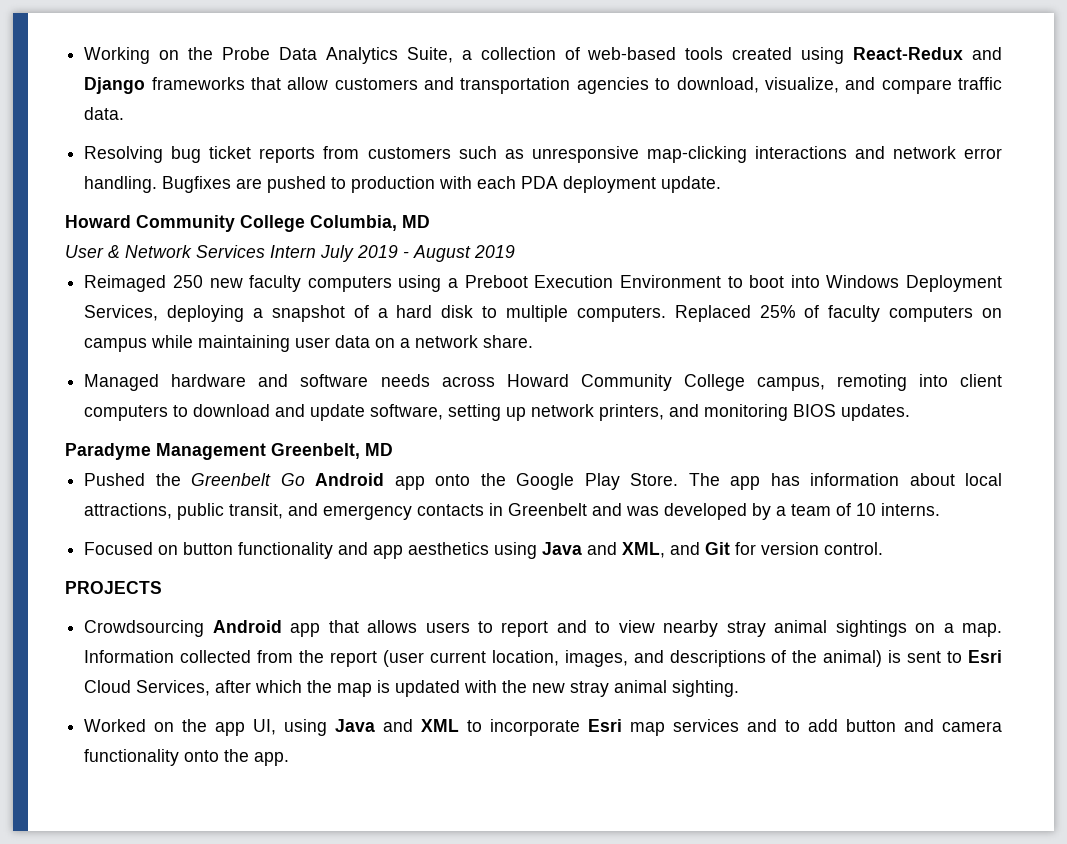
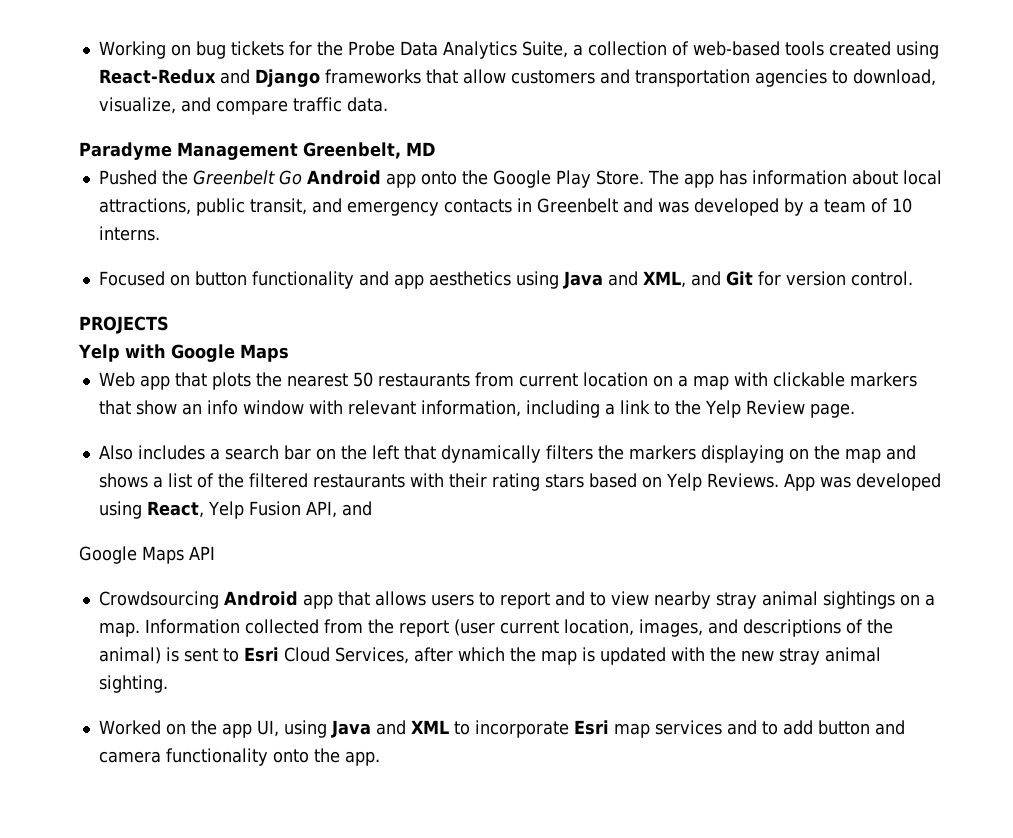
(180, 55) none -> [195,41,312,59] bug tickets for
[84,146,1002,163] [84,176,722,193] [65,215,430,232] [65,245,515,262] [84,275,1002,292] [84,305,1002,322] [84,335,534,352] [84,374,1002,391] [84,404,911,421] // Resolving bug ticket reports from customers such as unresponsive map-clicking interactions and network error handling. Bugfixes are pushed to production with each PDA deployment update. // Howard Community College Columbia, MD // User & Network Services Intern July 2019 - August 2019 // Reimaged 250 new faculty computers using a Preboot Execution Environment to boot into Windows Deployment Services, deploying a snapshot of a hard disk to multiple computers. Replaced 25% of faculty computers on campus while maintaining user data on a network share. // Managed hardware and software needs across Howard Community College campus, remoting into client computers to download and update software, setting up network printers, and monitoring BIOS updates. -> (388, 104) none
(162, 587) none -> [78,344,289,362] [98,372,917,390] [98,400,855,418] [98,445,916,463] [98,473,941,491] [98,501,372,519] [79,546,215,564] // Yelp with Google Maps // Web app that plots the nearest 50 restaurants from current location on a map with clickable markers that show an info window with relevant information, including a link to the Yelp Review page. // Also includes a search bar on the left that dynamically filters the markers displaying on the map and shows a list of the filtered restaurants with their rating stars based on Yelp Reviews. App was developed using React, Yelp Fusion API, and // Google Maps API

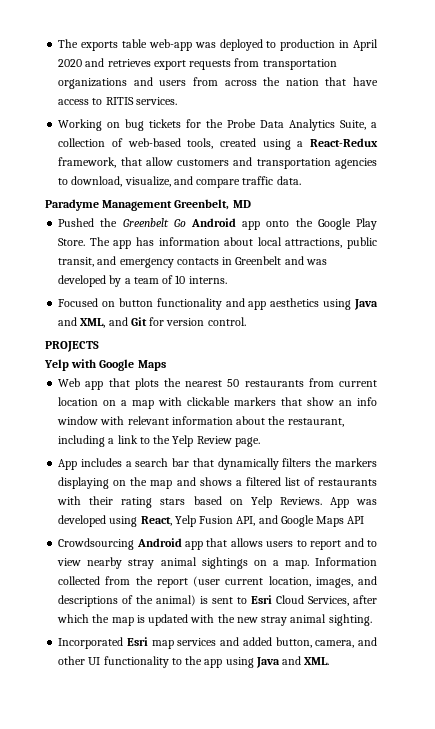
(98, 50) none -> [58,39,378,51] [58,58,337,70] [58,77,378,89] [58,97,177,105] The exports table web-app was deployed to production in April 2020 and retrieves export requests from transportation organizations and users from across the nation that have access to RITIS services. //
[784,41,824,56] tools -> [187,138,214,149] tools,
[98,69,421,87] React-Redux and Django frameworks -> [297,138,378,147] [58,157,117,168] a React-Redux framework,
[420,400,521,417] information, -> [171,416,344,427] information about the restaurant,
[98,445,133,460] Also -> [58,459,78,470] App
[315,445,399,460] on the left -> (190, 462) none
(163, 482) none -> [245,477,281,486] filtered
[217,473,308,488] the filtered -> (315, 481) none
(372, 508) // -> (278, 519) none
[98,720,905,738] [98,748,380,766] Worked on the app UI, using Java and XML to incorporate Esri map services and to add button and camera functionality onto the app. -> [58,637,377,649] [58,656,330,668] Incorporated Esri map services and added button, camera, and other UI functionality to the app using Java and XML.

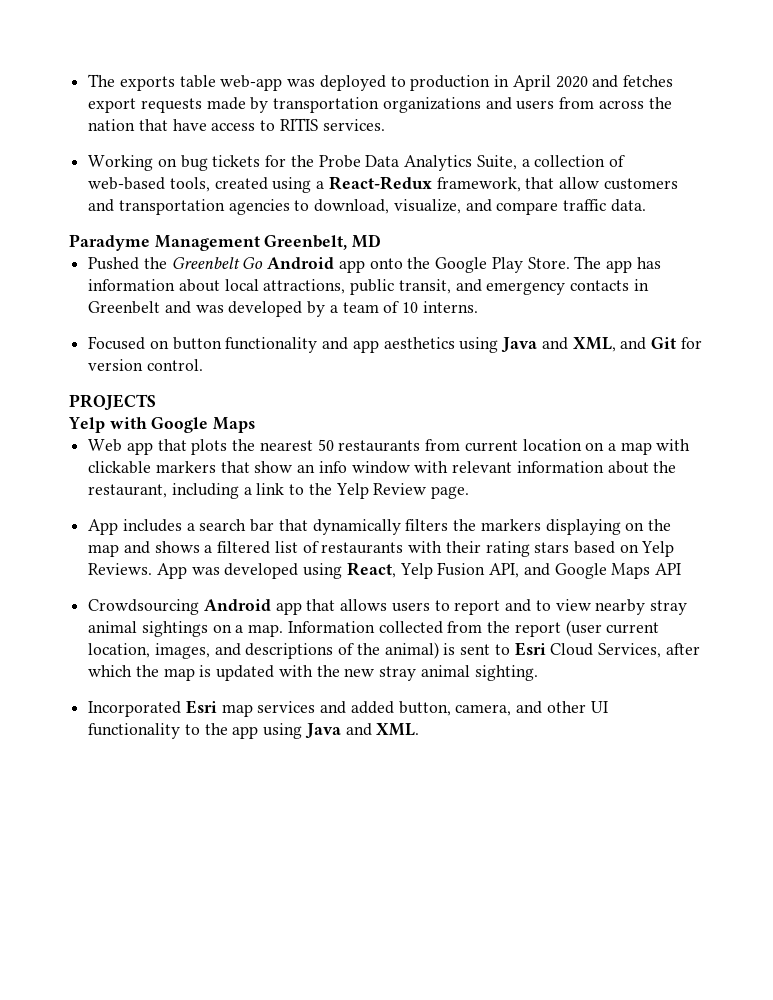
[107,59,151,67] retrieves -> [622,75,673,87] fetches
[234,58,260,67] from -> [206,97,269,113] made by

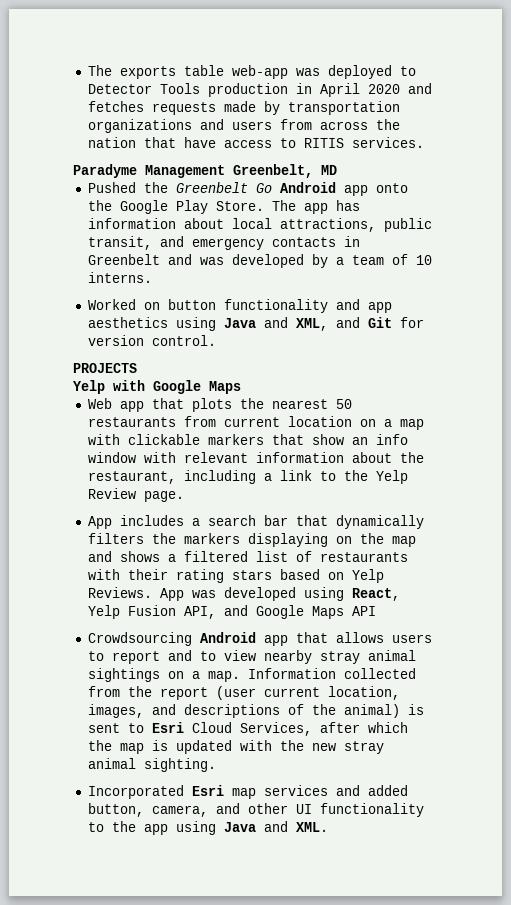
(406, 81) none -> [87,83,200,94] Detector Tools
[88,98,137,113] export -> (144, 106) none
[88,155,625,171] [88,176,678,193] [88,199,646,215] // Working on bug tickets for the Probe Data Analytics Suite, a collection of web-based tools, created using a React-Redux framework, that allow customers and transportation agencies to download, visualize, and compare traffic data. -> (424, 142) none
[88,336,146,350] Focused -> [87,299,136,310] Worked

